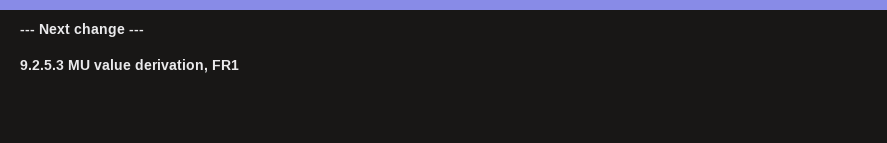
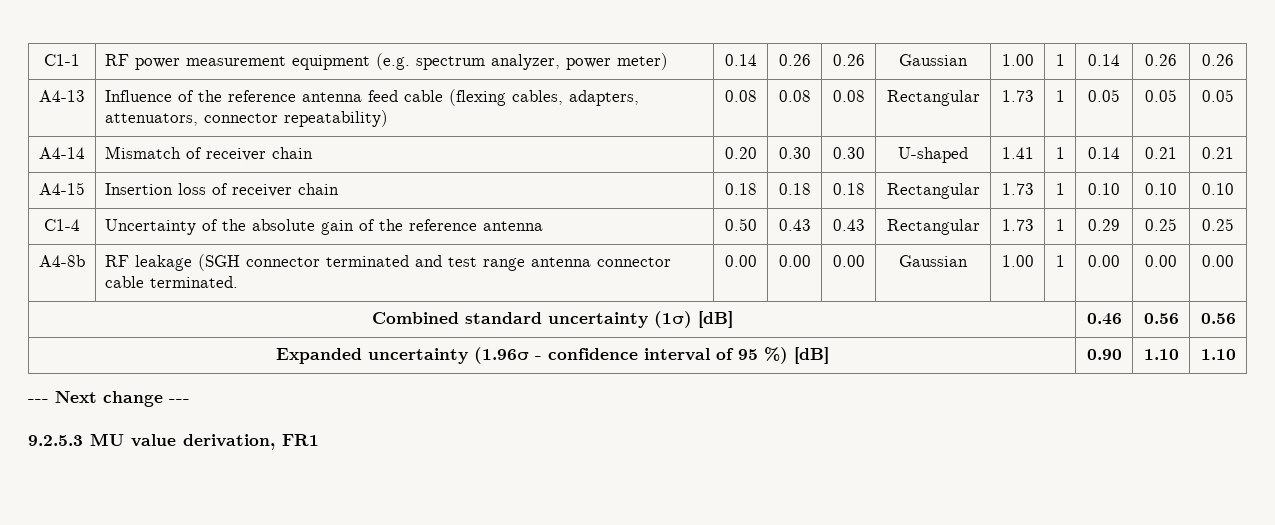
(20, 31) none -> [44,54,80,66] [105,53,669,70] [724,54,757,66] [778,54,811,66] [832,54,865,66] [899,54,968,66] [1001,54,1034,66] [1055,54,1065,66] [1088,54,1120,66] [1145,54,1177,66] [1202,54,1234,66] [39,90,85,102] [105,89,640,106] [105,110,389,127] [724,90,757,102] [778,90,811,102] [832,90,865,102] [886,90,980,106] [1001,90,1034,102] [1055,90,1065,102] [1088,89,1120,102] [1145,89,1177,102] [1202,89,1234,102] [39,147,85,159] [105,146,314,161] [724,147,757,159] [778,147,811,159] [832,147,865,159] [898,147,968,163] [1001,147,1034,159] [1055,147,1065,159] [1088,147,1120,159] [1145,147,1177,159] [1202,147,1234,159] [39,182,85,195] [105,183,340,197] [724,183,757,195] [778,183,811,195] [832,183,865,195] [886,183,980,199] [1001,183,1034,195] [1055,183,1065,195] [1088,183,1120,195] [1145,183,1177,195] [1202,183,1234,195] [44,219,80,231] [105,219,544,235] [724,218,757,231] [778,219,811,231] [832,219,865,231] [886,219,980,235] [1001,219,1034,231] [1055,219,1065,231] [1088,219,1120,231] [1145,218,1177,231] [1202,218,1234,231] [39,255,85,267] [105,254,672,271] [105,276,239,288] [724,255,757,267] [778,255,811,267] [832,255,865,267] [899,255,968,267] [1001,255,1034,267] [1055,255,1065,267] [1088,255,1120,267] [1145,255,1177,267] [1202,255,1234,267] [371,311,733,328] [1086,313,1122,325] [1143,313,1179,324] [1200,313,1236,324] [275,347,829,364] [1086,349,1122,360] [1143,349,1179,360] [1200,349,1236,360] C1-1 | RF power measurement equipment (e.g. spectrum analyzer, power meter) | 0.14 | 0.26 | 0.26 | Gaussian | 1.00 | 1 | 0.14 | 0.26 | 0.26 // A4-13 | Influence of the reference antenna feed cable (flexing cables, adapters, attenuators, connector repeatability) | 0.08 | 0.08 | 0.08 | Rectangular | 1.73 | 1 | 0.05 | 0.05 | 0.05 // A4-14 | Mismatch of receiver chain | 0.20 | 0.30 | 0.30 | U-shaped | 1.41 | 1 | 0.14 | 0.21 | 0.21 // A4-15 | Insertion loss of receiver chain | 0.18 | 0.18 | 0.18 | Rectangular | 1.73 | 1 | 0.10 | 0.10 | 0.10 // C1-4 | Uncertainty of the absolute gain of the reference antenna | 0.50 | 0.43 | 0.43 | Rectangular | 1.73 | 1 | 0.29 | 0.25 | 0.25 // A4-8b | RF leakage (SGH connector terminated and test range antenna connector cable terminated. | 0.00 | 0.00 | 0.00 | Gaussian | 1.00 | 1 | 0.00 | 0.00 | 0.00 // Combined standard uncertainty (1σ) [dB] | 0.46 | 0.56 | 0.56 // Expanded uncertainty (1.96σ - confidence interval of 95 %) [dB] | 0.90 | 1.10 | 1.10 //

